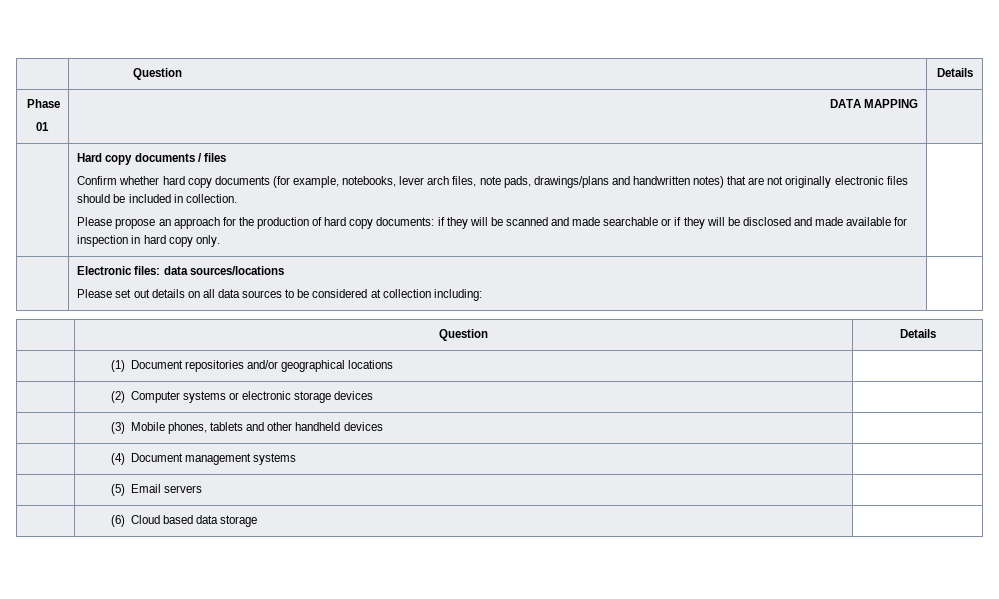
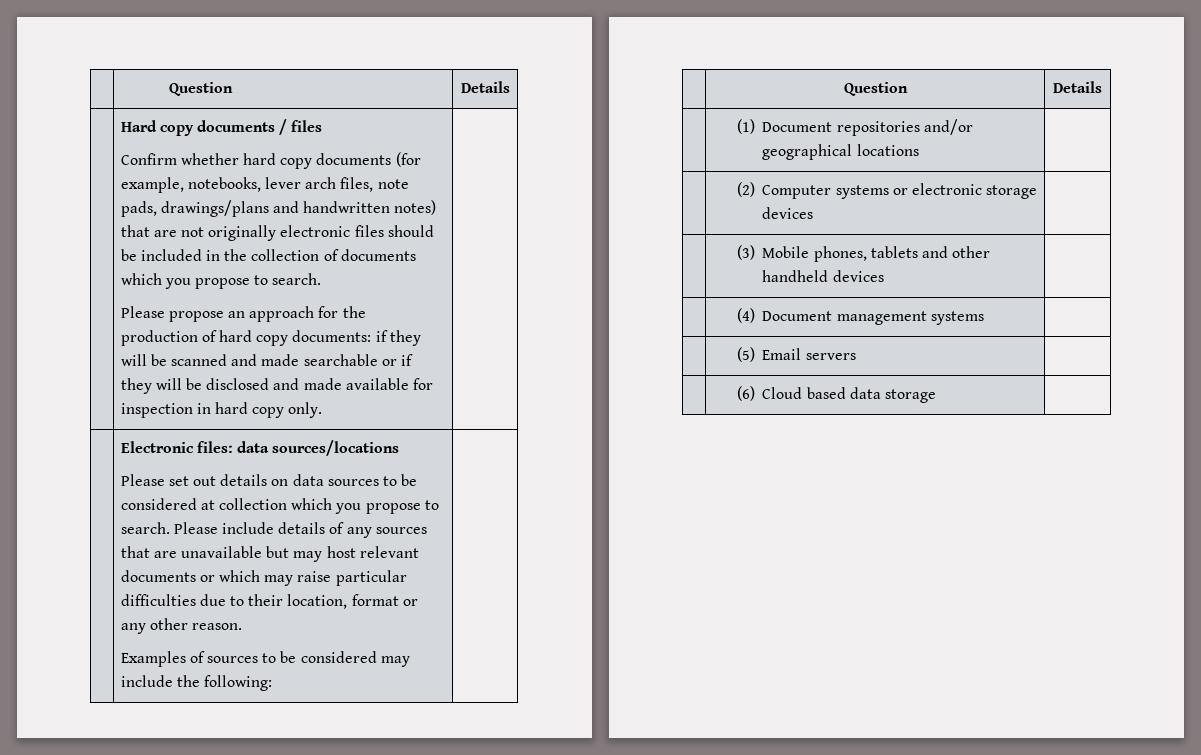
[133,68,183,80] [936,68,973,77] [26,99,60,108] [35,122,49,131] [829,99,918,108] | Question | Details // Phase // 01 | DATA MAPPING | -> [168,82,233,96] [460,81,510,93] | Question | Details
[185,194,237,203] collection. -> [224,249,416,261] [120,273,322,289] the collection of documents which you propose to search.
[202,289,215,298] all -> (289, 482) none
[433,289,482,301] including: -> [291,498,439,514] [120,522,427,538] [120,546,419,562] [120,570,407,586] [120,594,418,609] [120,618,243,634] [120,651,410,667] [120,675,273,691] which you propose to search. Please include details of any sources that are unavailable but may host relevant documents or which may raise particular difficulties due to their location, format or any other reason. // Examples of sources to be considered may include the following:

